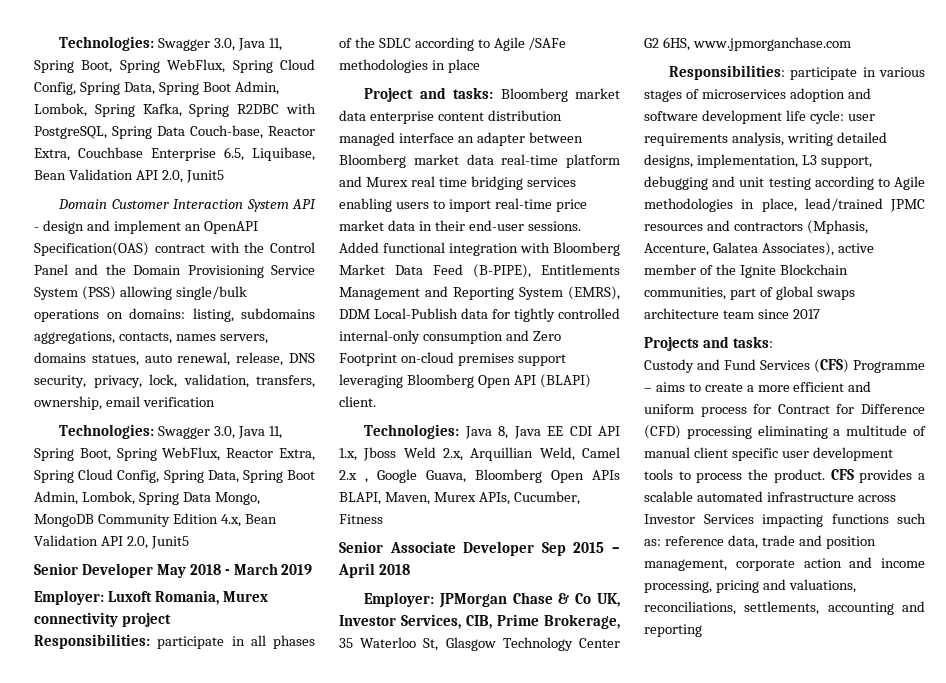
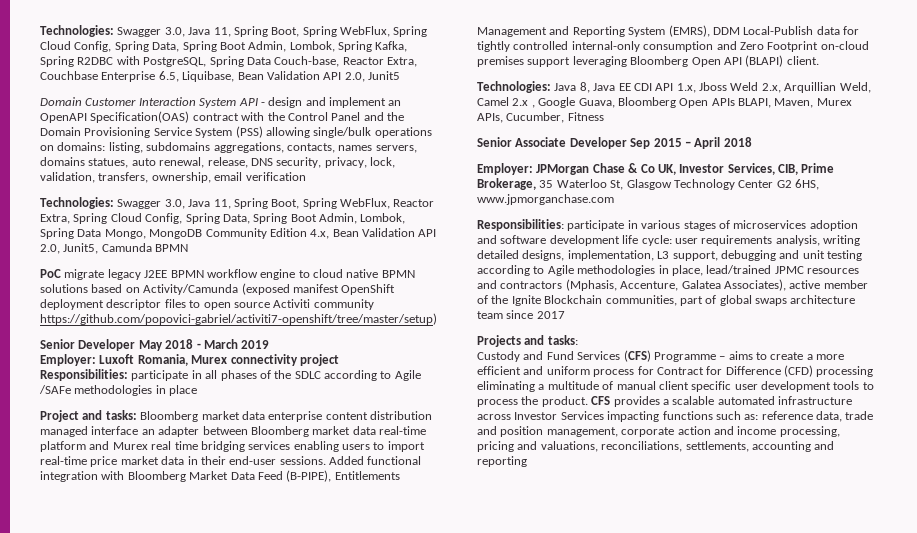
[150,536,189,549] Junit5 -> [63,243,189,254] [40,269,415,280] [40,283,396,295] [40,299,374,310] [40,313,437,325] Junit5, Camunda BPMN // PoC migrate legacy J2EE BPMN workflow engine to cloud native BPMN solutions based on Activity/Camunda (exposed manifest OpenShift deployment descriptor files to open source Activiti community https://github.com/popovici-gabriel/activiti7-openshift/tree/master/setup)

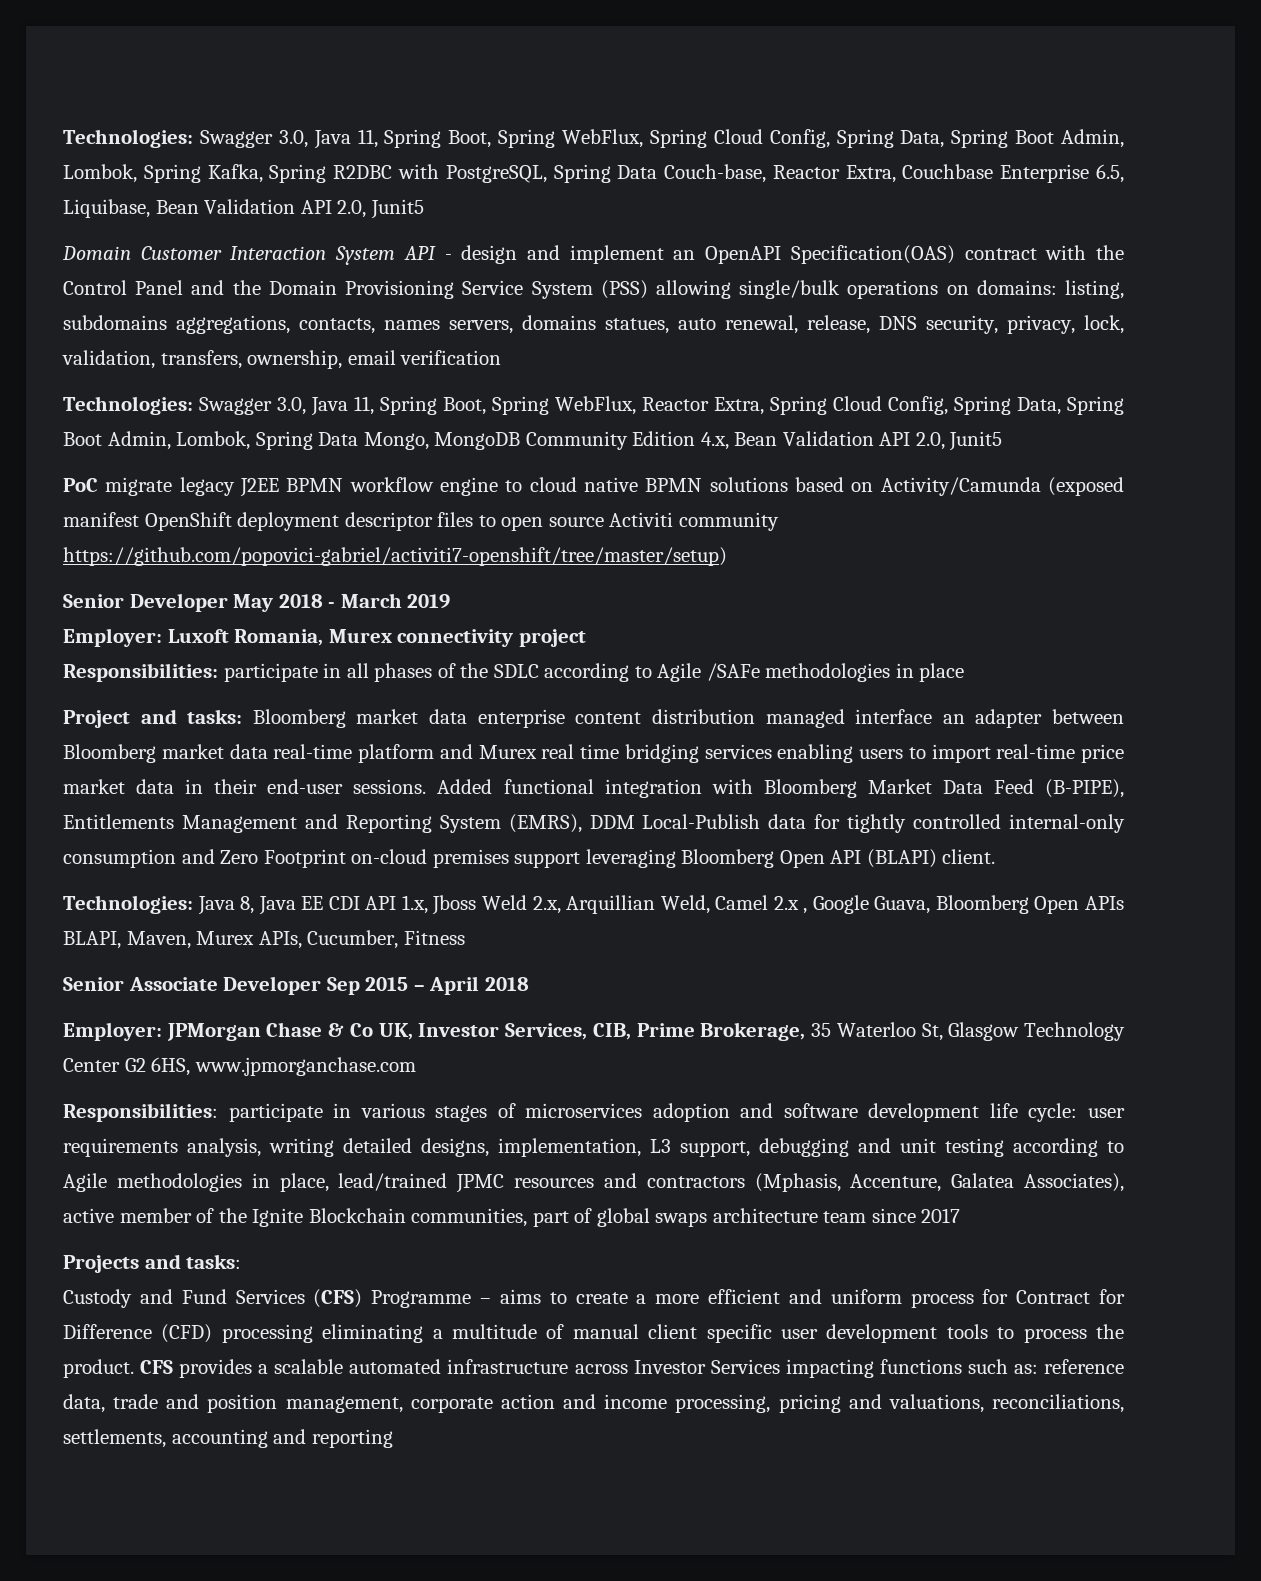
[63,243,189,254] Junit5, Camunda BPMN -> [949,431,1003,451] Junit5

